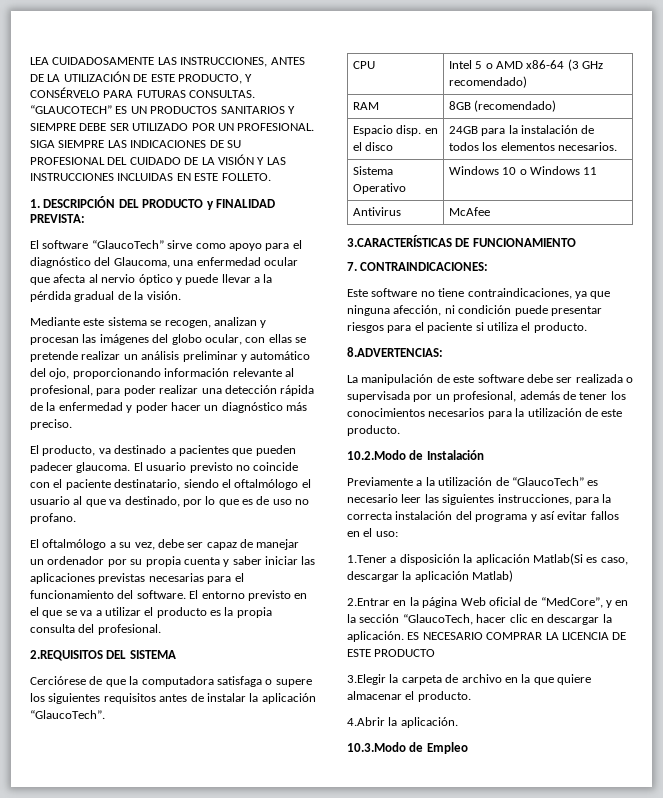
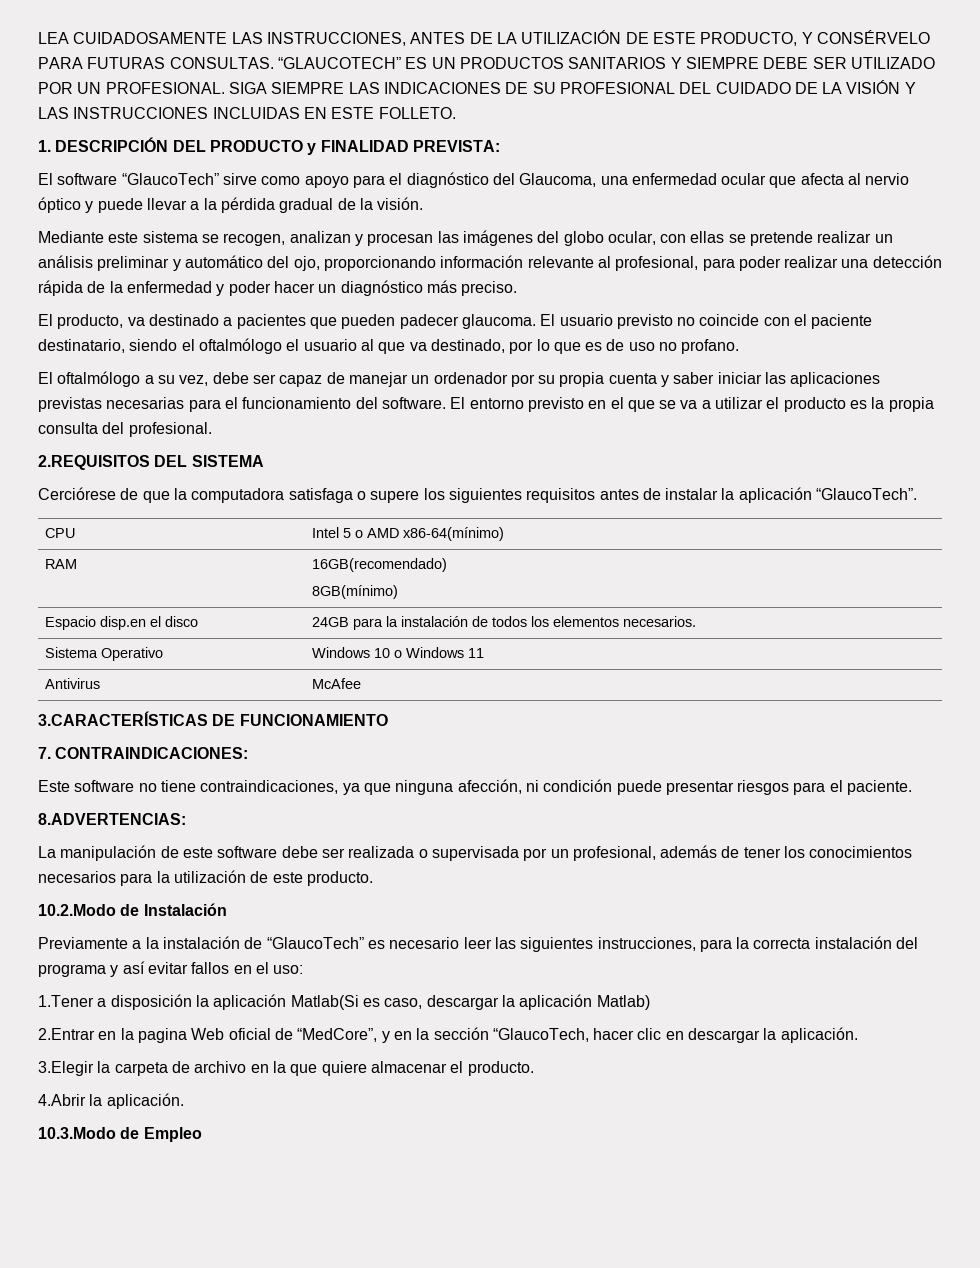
[526,59,604,71] [448,76,527,88] x86-64 (3 GHz recomendado) -> [403,527,505,541] x86-64(mínimo)
[448,100,557,112] 8GB (recomendado) -> [312,558,448,572] [312,585,399,599] 16GB(recomendado) // 8GB(mínimo)
[396,125,438,136] disp. en -> [100,616,147,630] disp.en
[427,322,587,333] paciente si utiliza el producto. -> [847,780,913,795] paciente.
[438,477,493,486] utilización -> [162,936,240,949] instalación
[422,597,458,608] página -> [137,1028,187,1043] pagina
[407,632,627,640] [347,649,436,657] ES NECESARIO COMPRAR LA LICENCIA DE ESTE PRODUCTO -> (858, 1035) none

